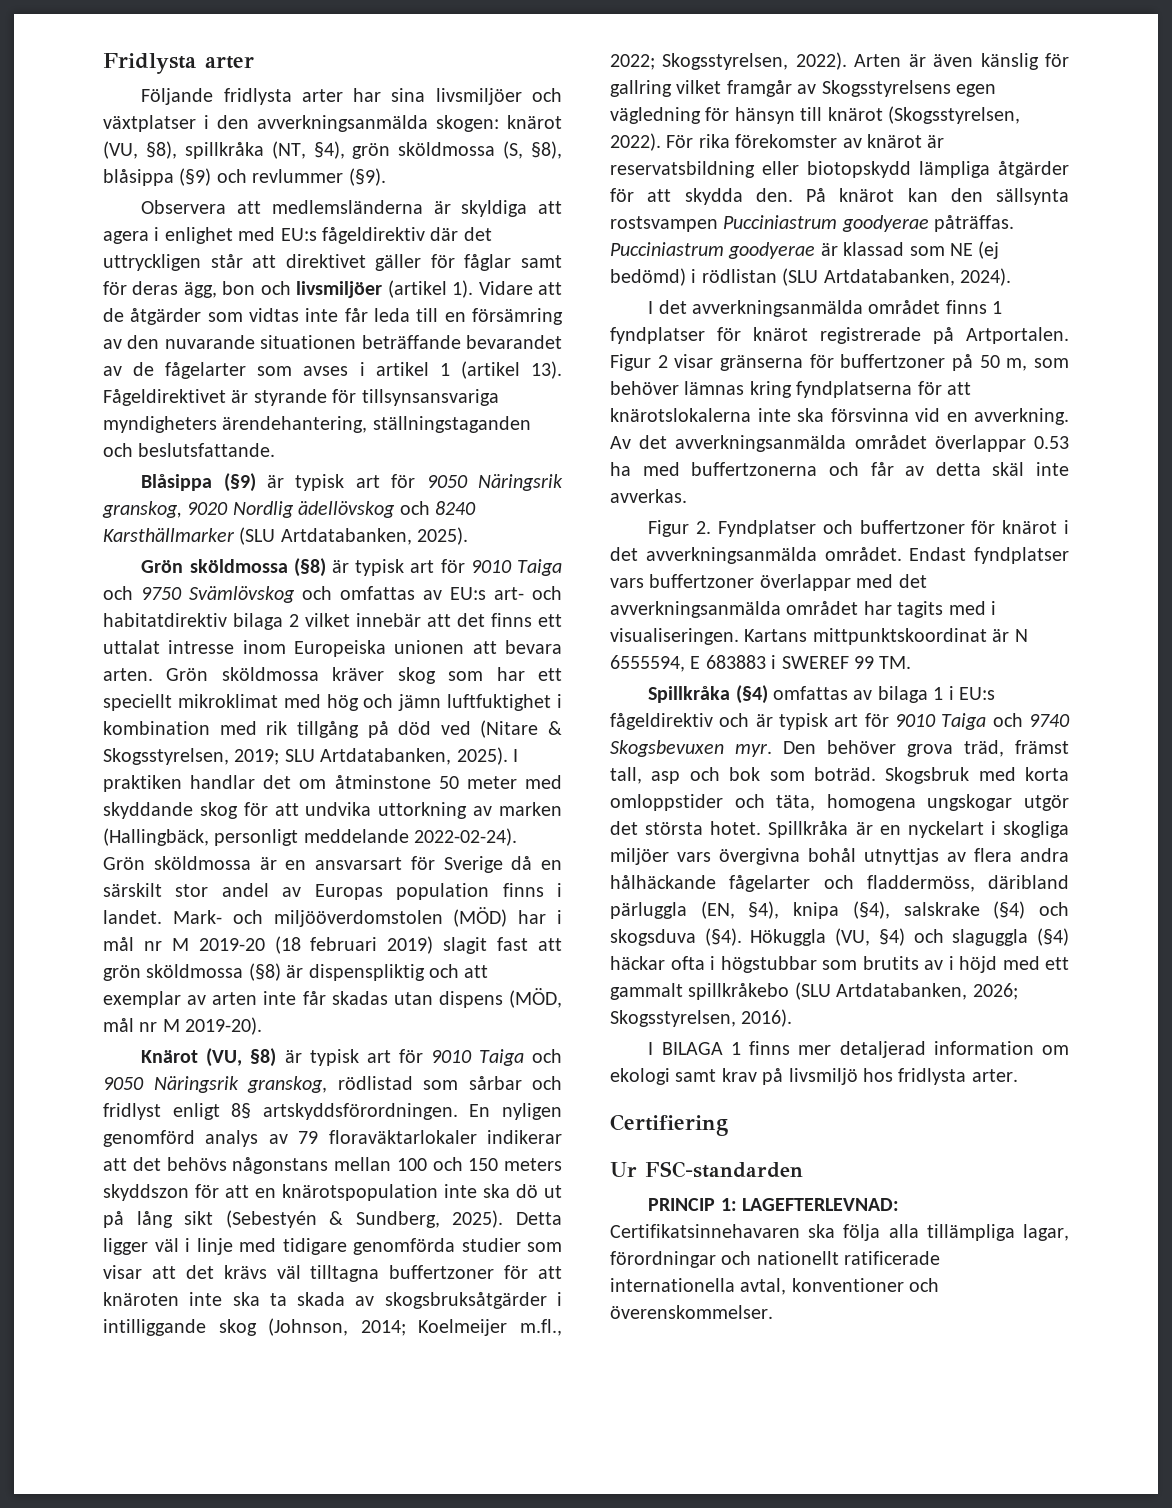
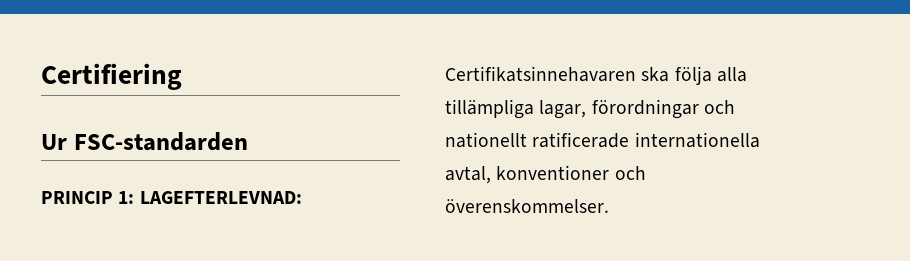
[103,53,254,74] [141,88,562,105] [103,115,562,132] [103,141,562,159] [103,168,386,186] [141,200,562,217] [103,227,492,244] [103,254,562,271] [103,280,562,298] [103,308,563,325] [103,335,562,349] [103,361,562,379] [103,389,499,406] [103,416,531,433] [103,443,276,457] [141,473,563,492] [102,501,476,518] [103,527,469,545] [141,558,563,577] [103,586,562,603] [103,613,562,630] [103,640,562,657] [103,667,562,684] [103,694,562,711] [103,720,562,738] [103,747,518,765] [103,775,562,792] [103,802,562,819] [103,828,518,846] [103,856,562,873] [103,883,562,900] [103,907,562,927] [103,936,563,954] [103,963,489,981] [103,988,562,1008] [103,1017,263,1035] [141,1048,562,1067] [103,1076,562,1093] [103,1103,562,1120] [103,1130,562,1147] [103,1157,562,1174] [103,1184,562,1201] [103,1210,562,1228] [103,1238,562,1255] [103,1265,562,1282] [103,1292,562,1309] [103,1318,562,1336] [610,52,1069,70] [610,80,996,97] [610,106,1020,124] [610,133,945,151] [610,161,1069,178] [610,188,1069,205] [610,215,1015,232] [610,241,1000,259] [610,268,1011,286] [648,300,1003,317] [610,327,1069,344] [610,354,1069,371] [610,381,971,398] [610,408,1069,425] [610,435,1069,452] [610,462,1069,476] [610,489,687,503] [648,520,1069,537] [610,547,1069,564] [610,574,927,591] [610,601,996,618] [610,628,1028,645] [610,655,912,672] [648,685,996,704] [610,713,1070,730] [610,740,1069,757] [610,767,1069,784] [610,794,1069,811] [610,821,1069,838] [610,848,1069,865] [610,875,1069,892] [610,901,1069,919] [610,928,1069,946] [610,956,1069,973] [610,982,1018,1000] [610,1009,793,1027] [648,1041,1069,1058] [610,1068,1018,1085] Fridlysta arter // Följande fridlysta arter har sina livsmiljöer och växtplatser i den avverkningsanmälda skogen: knärot (VU, §8), spillkråka (NT, §4), grön sköldmossa (S, §8), blåsippa (§9) och revlummer (§9). // Observera att medlemsländerna är skyldiga att agera i enlighet med EU:s fågeldirektiv där det uttryckligen står att direktivet gäller för fåglar samt för deras ägg, bon och livsmiljöer (artikel 1). Vidare att de åtgärder som vidtas inte får leda till en försämring av den nuvarande situationen beträffande bevarandet av de fågelarter som avses i artikel 1 (artikel 13). Fågeldirektivet är styrande för tillsynsansvariga myndigheters ärendehantering, ställningstaganden och beslutsfattande. // Blåsippa (§9) är typisk art för 9050 Näringsrik granskog, 9020 Nordlig ädellövskog och 8240 Karsthällmarker (SLU Artdatabanken, 2025). // Grön sköldmossa (§8) är typisk art för 9010 Taiga och 9750 Svämlövskog och omfattas av EU:s art- och habitatdirektiv bilaga 2 vilket innebär att det finns ett uttalat intresse inom Europeiska unionen att bevara arten. Grön sköldmossa kräver skog som har ett speciellt mikroklimat med hög och jämn luftfuktighet i kombination med rik tillgång på död ved (Nitare & Skogsstyrelsen, 2019; SLU Artdatabanken, 2025). I praktiken handlar det om åtminstone 50 meter med skyddande skog för att undvika uttorkning av marken (Hallingbäck, personligt meddelande 2022-02-24). Grön sköldmossa är en ansvarsart för Sverige då en särskilt stor andel av Europas population finns i landet. Mark- och miljööverdomstolen (MÖD) har i mål nr M 2019-20 (18 februari 2019) slagit fast att grön sköldmossa (§8) är dispenspliktig och att exemplar av arten inte får skadas utan dispens (MÖD, mål nr M 2019-20). // Knärot (VU, §8) är typisk art för 9010 Taiga och 9050 Näringsrik granskog, rödlistad som sårbar och fridlyst enligt 8§ artskyddsförordningen. En nyligen genomförd analys av 79 floraväktarlokaler indikerar att det behövs någonstans mellan 100 och 150 meters skyddszon för att en knärotspopulation inte ska dö ut på lång sikt (Sebestyén & Sundberg, 2025). Detta ligger väl i linje med tidigare genomförda studier som visar att det krävs väl tilltagna buffertzoner för att knäroten inte ska ta skada av skogsbruksåtgärder i intilliggande skog (Johnson, 2014; Koelmeijer m.fl., 2022; Skogsstyrelsen, 2022). Arten är även känslig för gallring vilket framgår av Skogsstyrelsens egen vägledning för hänsyn till knärot (Skogsstyrelsen, 2022). För rika förekomster av knärot är reservatsbildning eller biotopskydd lämpliga åtgärder för att skydda den. På knärot kan den sällsynta rostsvampen Pucciniastrum goodyerae påträffas. Pucciniastrum goodyerae är klassad som NE (ej bedömd) i rödlistan (SLU Artdatabanken, 2024). // I det avverkningsanmälda området finns 1 fyndplatser för knärot registrerade på Artportalen. Figur 2 visar gränserna för buffertzoner på 50 m, som behöver lämnas kring fyndplatserna för att knärotslokalerna inte ska försvinna vid en avverkning. Av det avverkningsanmälda området överlappar 0.53 ha med buffertzonerna och får av detta skäl inte avverkas. // Figur 2. Fyndplatser och buffertzoner för knärot i det avverkningsanmälda området. Endast fyndplatser vars buffertzoner överlappar med det avverkningsanmälda området har tagits med i visualiseringen. Kartans mittpunktskoordinat är N 6555594, E 683883 i SWEREF 99 TM. // Spillkråka (§4) omfattas av bilaga 1 i EU:s fågeldirektiv och är typisk art för 9010 Taiga och 9740 Skogsbevuxen myr. Den behöver grova träd, främst tall, asp och bok som boträd. Skogsbruk med korta omloppstider och täta, homogena ungskogar utgör det största hotet. Spillkråka är en nyckelart i skogliga miljöer vars övergivna bohål utnyttjas av flera andra hålhäckande fågelarter och fladdermöss, däribland pärluggla (EN, §4), knipa (§4), salskrake (§4) och skogsduva (§4). Hökuggla (VU, §4) och slaguggla (§4) häckar ofta i högstubbar som brutits av i höjd med ett gammalt spillkråkebo (SLU Artdatabanken, 2026; Skogsstyrelsen, 2016). // I BILAGA 1 finns mer detaljerad information om ekologi samt krav på livsmiljö hos fridlysta arter. // -> (41, 76) none

